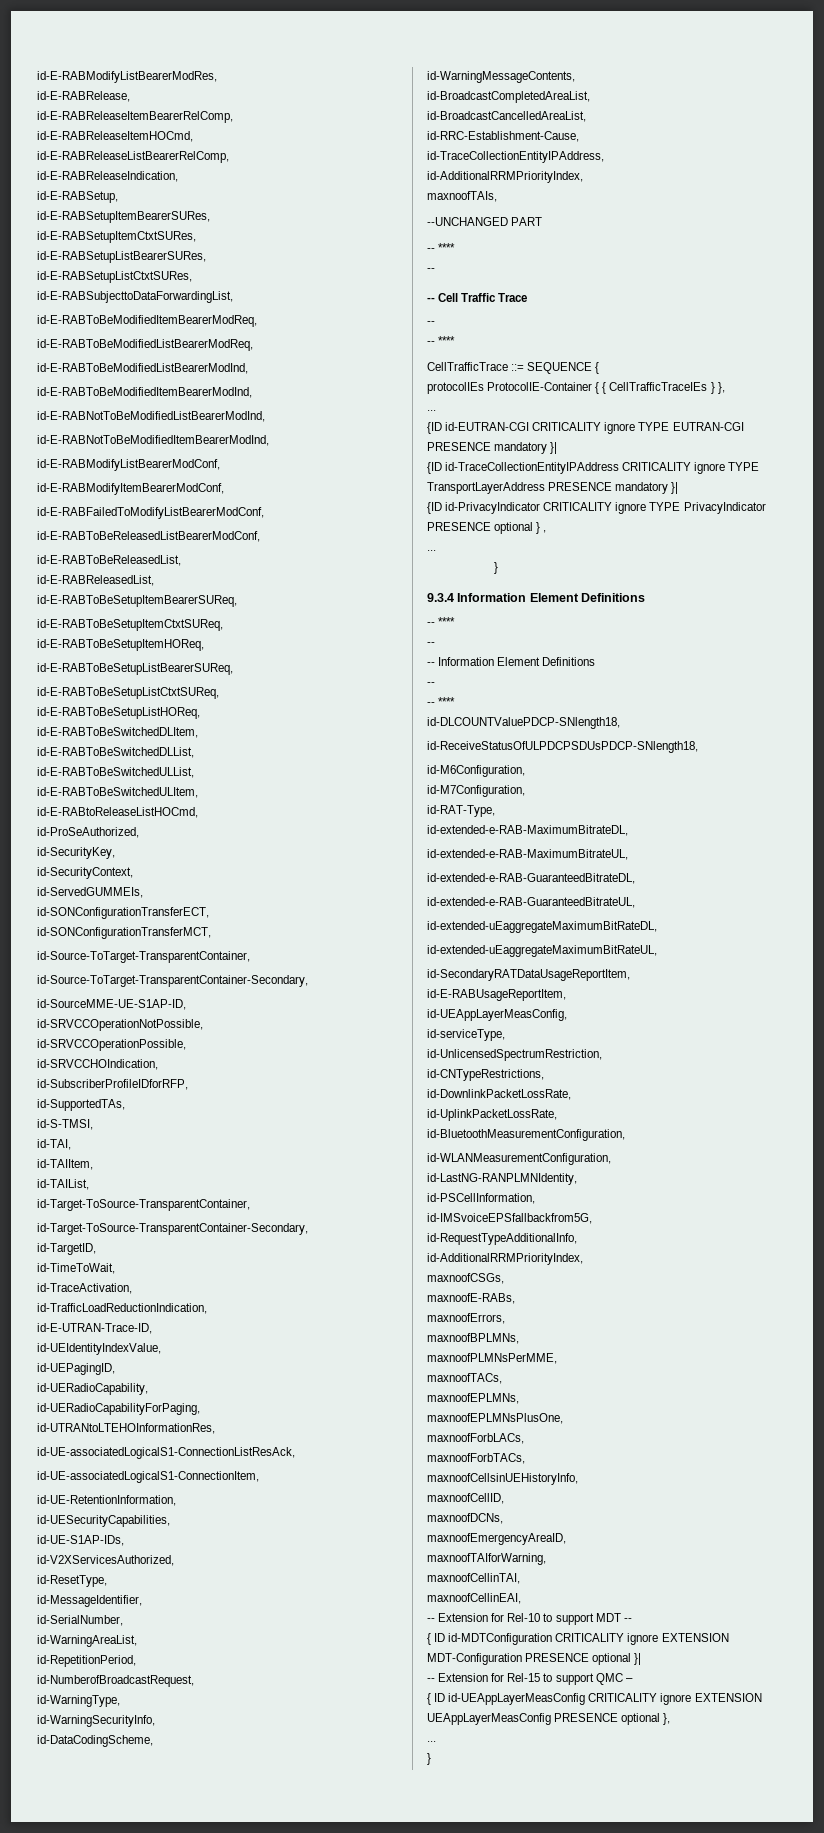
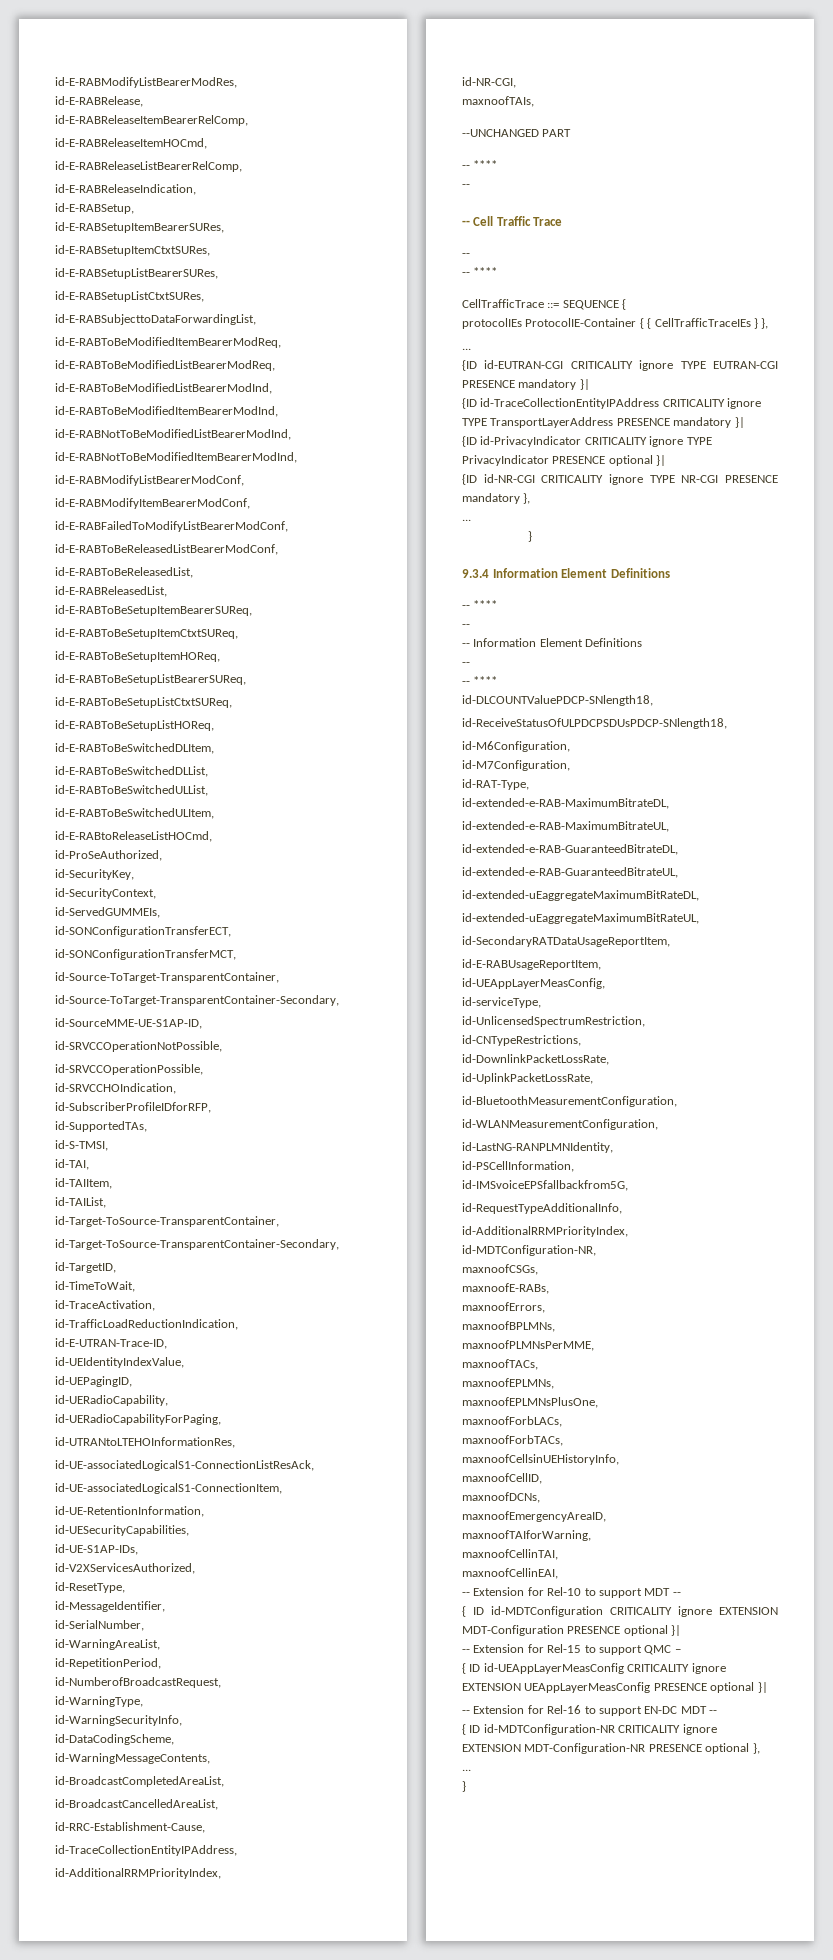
(583, 177) none -> [462,77,516,88] // id-NR-CGI,
[536,522,547,534] } , -> [656,455,667,466] [462,474,778,485] [462,493,531,504] }| // {ID id-NR-CGI CRITICALITY ignore TYPE NR-CGI PRESENCE mandatory },
(583, 1259) none -> [462,1245,596,1256] // id-MDTConfiguration-NR,
(661, 1719) none -> [757,1682,768,1693] [462,1705,717,1716] [462,1724,717,1735] [462,1743,750,1754] }| // -- Extension for Rel-16 to support EN-DC MDT -- // { ID id-MDTConfiguration-NR CRITICALITY ignore EXTENSION MDT-Configuration-NR PRESENCE optional

